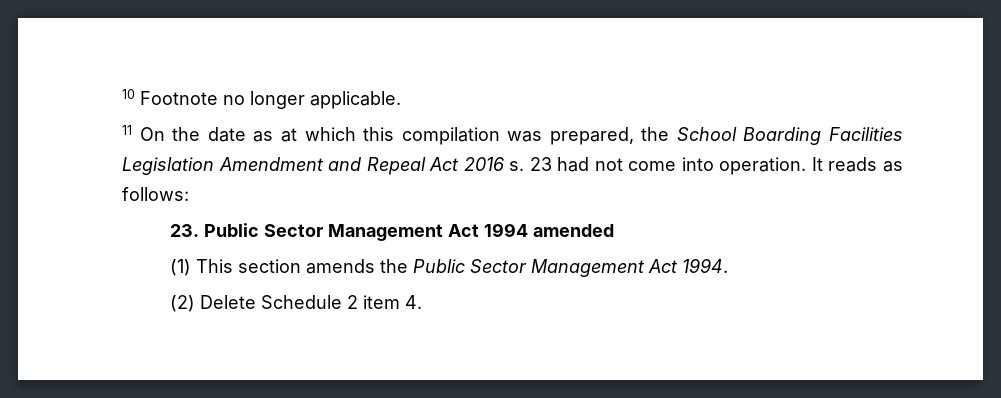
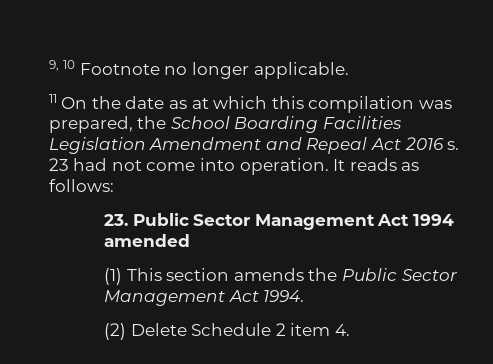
(122, 94) none -> [48,60,59,71] 9,

